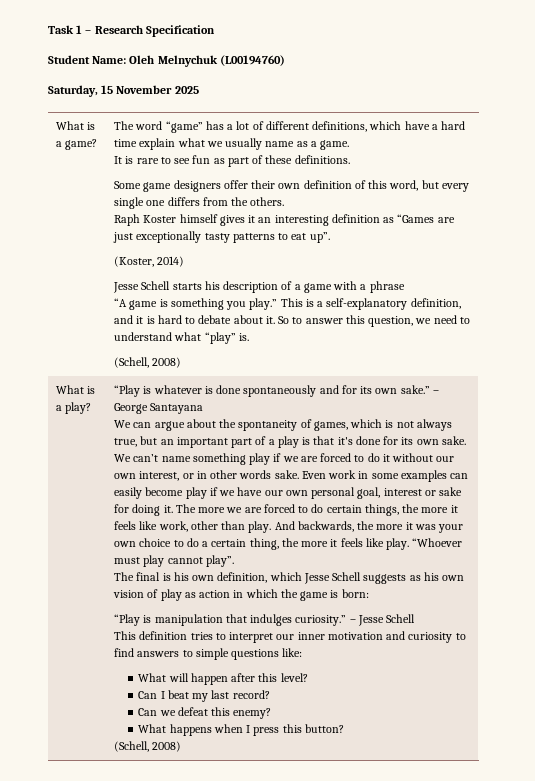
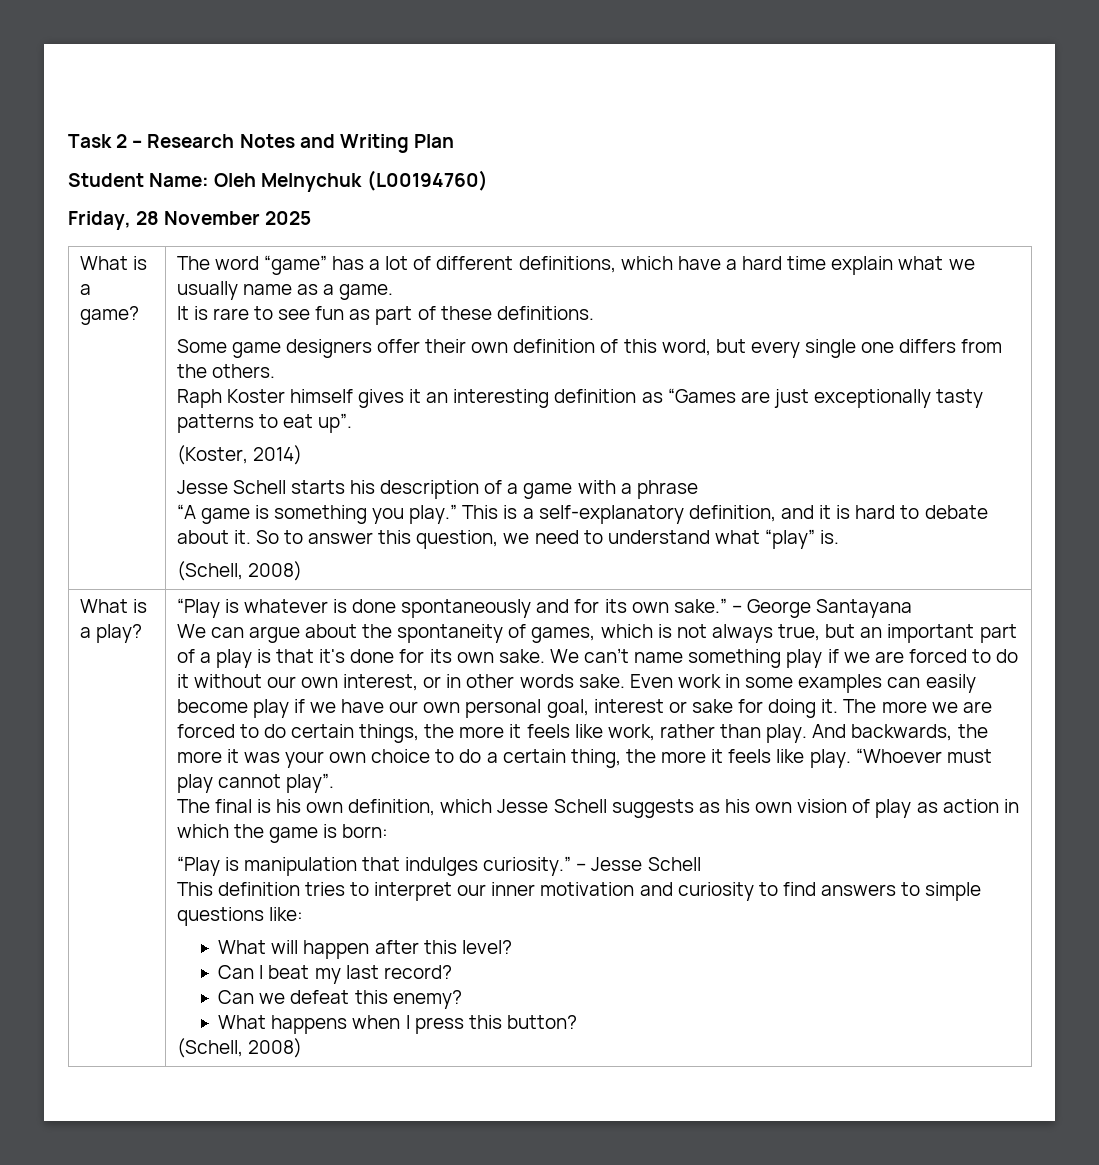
[76,25,83,34] 1 -> [116,134,128,148] 2
[145,25,215,37] Specification -> [239,134,454,153] Notes and Writing Plan
[48,85,114,97] Saturday, 15 -> [68,211,160,230] Friday, 28
[190,521,218,530] other -> [659,724,715,738] rather

